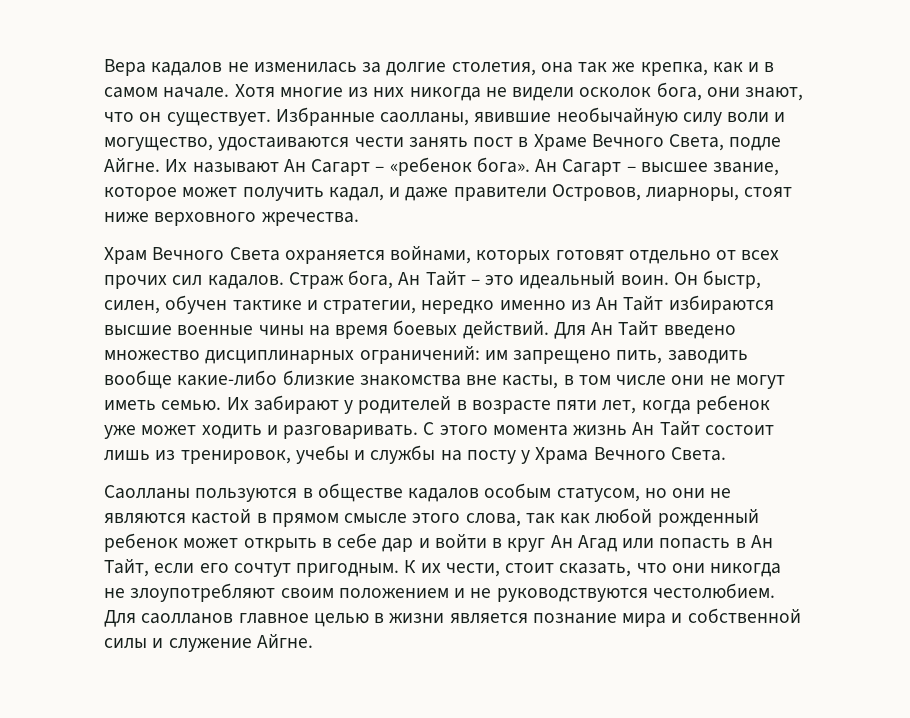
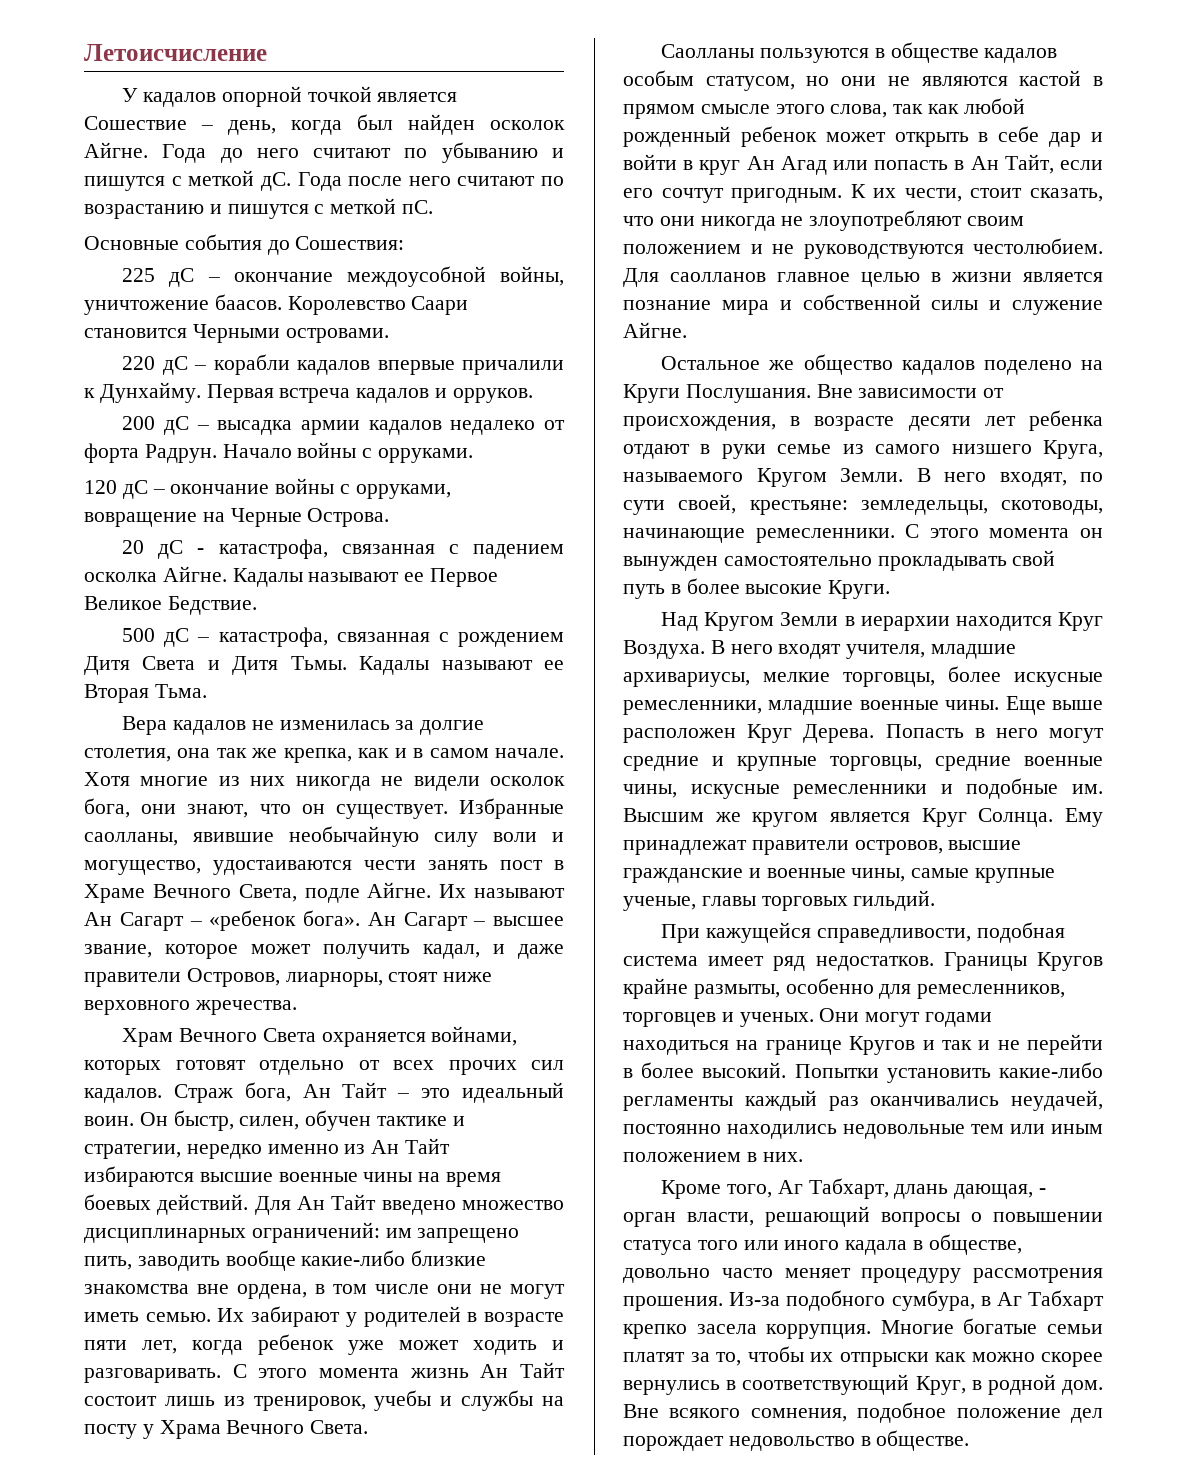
(104, 67) none -> [84,44,267,61] [122,86,458,107] [84,114,565,135] [84,142,564,163] [84,170,564,191] [84,198,434,219] [84,234,405,255] [122,266,564,287] [84,294,469,315] [84,324,389,343] [122,354,564,375] [84,382,533,403] [122,416,565,435] [84,442,474,463] [84,478,451,499] [84,508,390,527] [122,539,564,559] [84,566,499,587] [84,596,257,615] [122,627,564,647] [84,656,564,675] [84,684,207,703] Летоисчисление // У кадалов опорной точкой является Сошествие – день, когда был найден осколок Айгне. Года до него считают по убыванию и пишутся с меткой дС. Года после него считают по возрастанию и пишутся с меткой пС. // Основные события до Сошествия: // 225 дС – окончание междоусобной войны, уничтожение баасов. Королевство Саари становится Черными островами. // 220 дС – корабли кадалов впервые причалили к Дунхайму. Первая встреча кадалов и орруков. // 200 дС – высадка армии кадалов недалеко от форта Радрун. Начало войны с орруками. // 120 дС – окончание войны с орруками, вовращение на Черные Острова. // 20 дС - катастрофа, связанная с падением осколка Айгне. Кадалы называют ее Первое Великое Бедствие. // 500 дС – катастрофа, связанная с рождением Дитя Света и Дитя Тьмы. Кадалы называют ее Вторая Тьма. //
[502,375,559,389] касты, -> [237,1284,307,1299] ордена,
(313, 640) none -> [661,354,1103,375] [623,384,1005,403] [623,410,1103,431] [623,440,1103,459] [623,468,1103,487] [623,494,1103,515] [623,524,1103,543] [623,550,1056,571] [623,578,891,599] [661,612,1103,631] [623,640,1017,659] [623,666,1103,687] [623,696,1103,715] [623,724,1104,743] [623,756,1103,771] [623,778,1103,799] [623,808,1103,827] [623,840,1022,855] [623,868,1056,883] [623,890,936,911] [661,922,1065,943] [623,952,1103,971] [623,978,1066,999] [623,1008,993,1027] [623,1034,1103,1055] [623,1062,1103,1083] [623,1090,1103,1111] [623,1124,1103,1139] [623,1152,803,1162] [661,1178,1047,1199] [623,1206,1103,1227] [623,1234,1022,1255] [623,1268,1103,1283] [623,1290,1104,1311] [623,1318,1103,1339] [623,1346,1103,1367] [623,1374,1103,1395] [623,1402,1103,1423] [623,1430,970,1451] // Остальное же общество кадалов поделено на Круги Послушания. Вне зависимости от происхождения, в возрасте десяти лет ребенка отдают в руки семье из самого низшего Круга, называемого Кругом Земли. В него входят, по сути своей, крестьяне: земледельцы, скотоводы, начинающие ремесленники. С этого момента он вынужден самостоятельно прокладывать свой путь в более высокие Круги. // Над Кругом Земли в иерархии находится Круг Воздуха. В него входят учителя, младшие архивариусы, мелкие торговцы, более искусные ремесленники, младшие военные чины. Еще выше расположен Круг Дерева. Попасть в него могут средние и крупные торговцы, средние военные чины, искусные ремесленники и подобные им. Высшим же кругом является Круг Солнца. Ему принадлежат правители островов, высшие гражданские и военные чины, самые крупные ученые, главы торговых гильдий. // При кажущейся справедливости, подобная система имеет ряд недостатков. Границы Кругов крайне размыты, особенно для ремесленников, торговцев и ученых. Они могут годами находиться на границе Кругов и так и не перейти в более высокий. Попытки установить какие-либо регламенты каждый раз оканчивались неудачей, постоянно находились недовольные тем или иным положением в них. // Кроме того, Аг Табхарт, длань дающая, - орган власти, решающий вопросы о повышении статуса того или иного кадала в обществе, довольно часто меняет процедуру рассмотрения прошения. Из-за подобного сумбура, в Аг Табхарт крепко засела коррупция. Многие богатые семьи платят за то, чтобы их отпрыски как можно скорее вернулись в соответствующий Круг, в родной дом. Вне всякого сомнения, подобное положение дел порождает недовольство в обществе.

